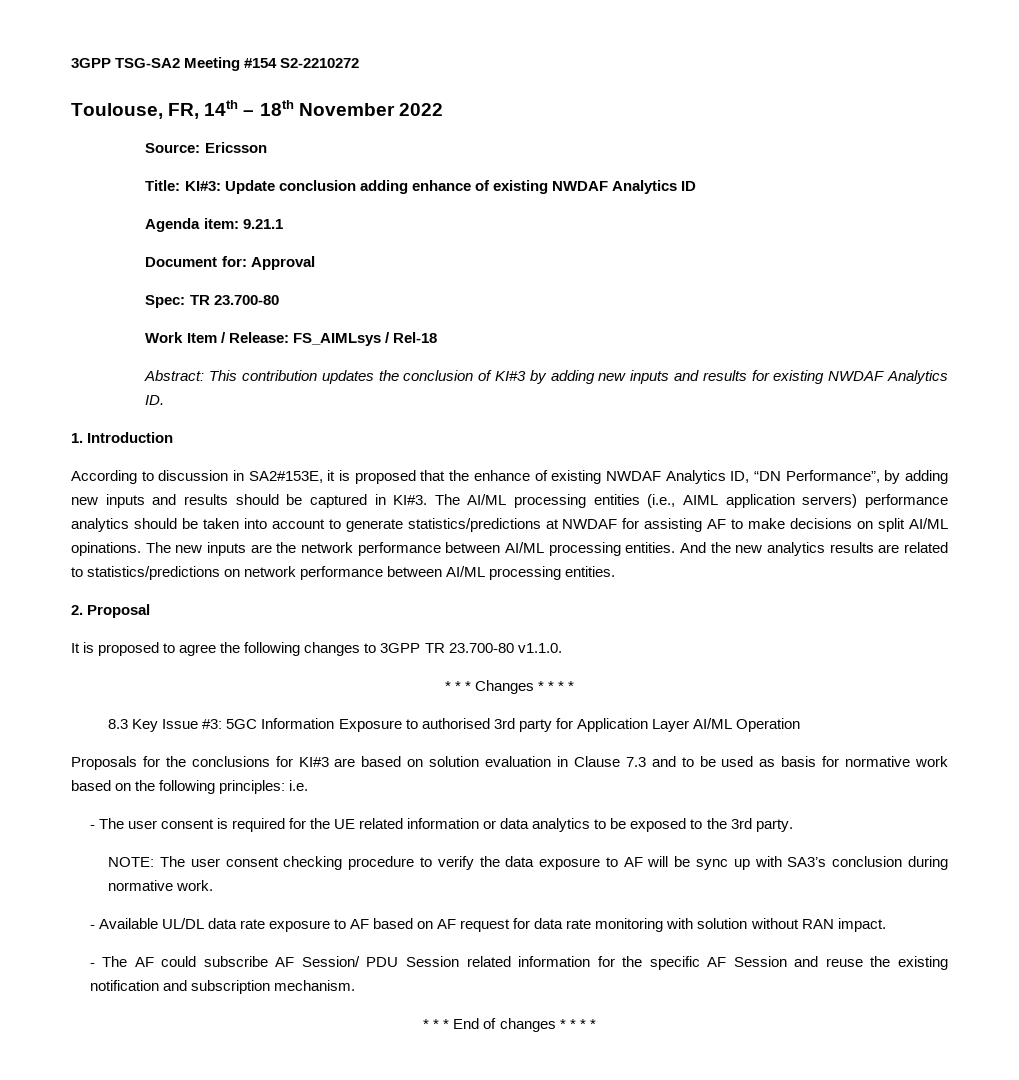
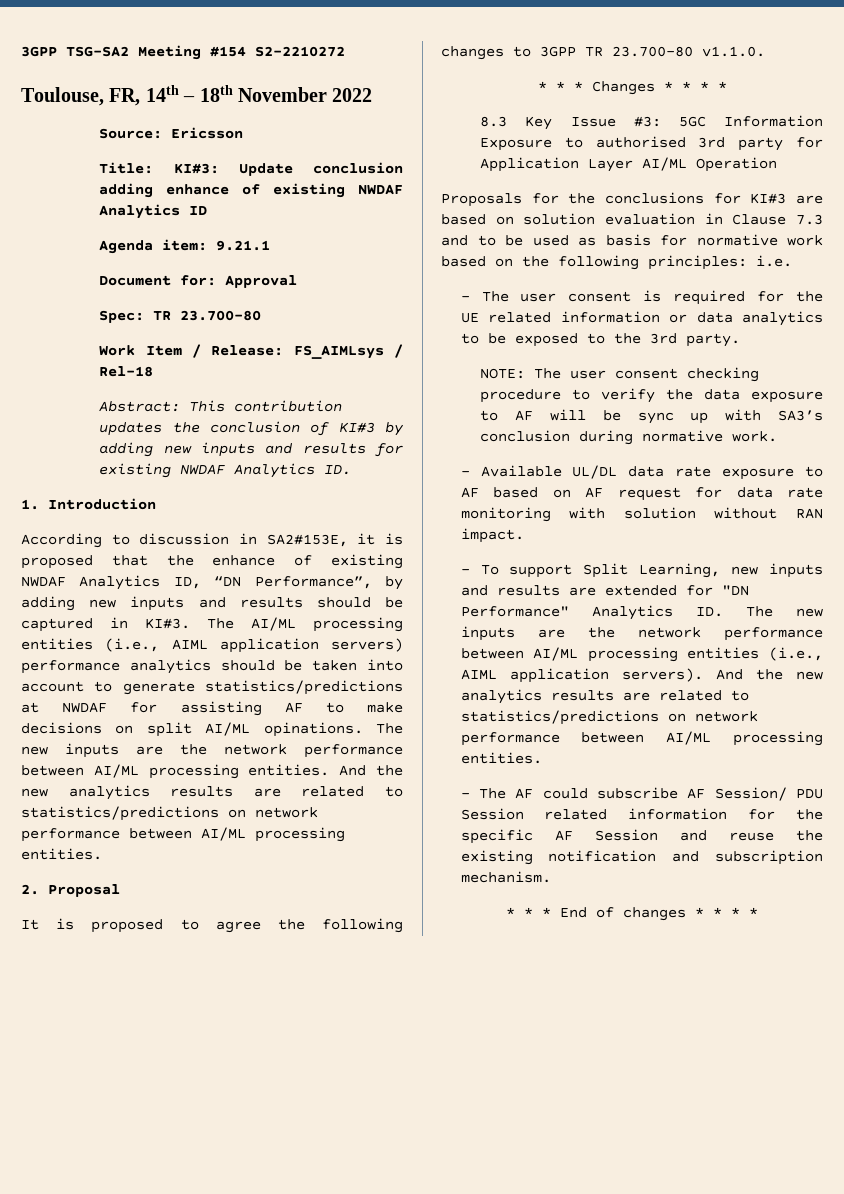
(886, 925) none -> [460,563,823,578] [460,585,749,596] [460,605,823,620] [460,626,823,641] [460,647,823,662] [460,668,823,683] [460,689,749,704] [460,710,758,725] [460,731,823,746] [460,752,542,764] // - To support Split Learning, new inputs and results are extended for "DN Performance" Analytics ID. The new inputs are the network performance between AI/ML processing entities (i.e., AIML application servers). And the new analytics results are related to statistics/predictions on network performance between AI/ML processing entities.

